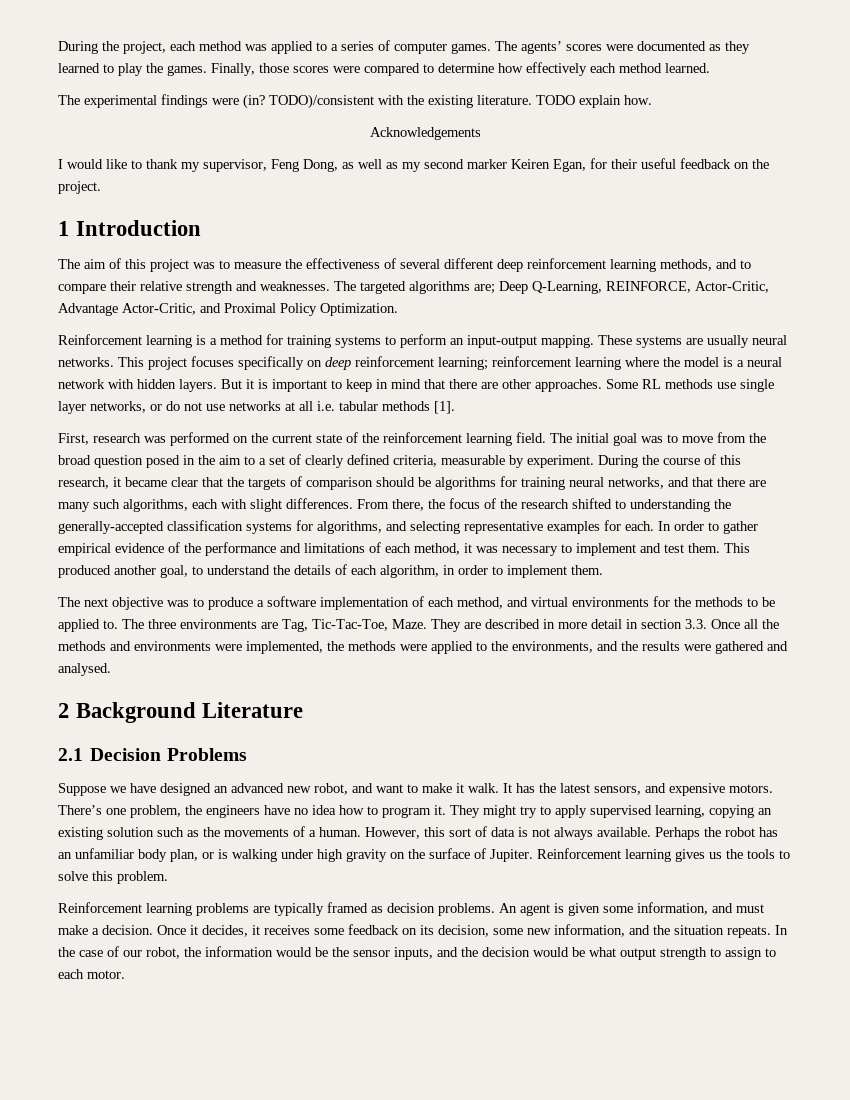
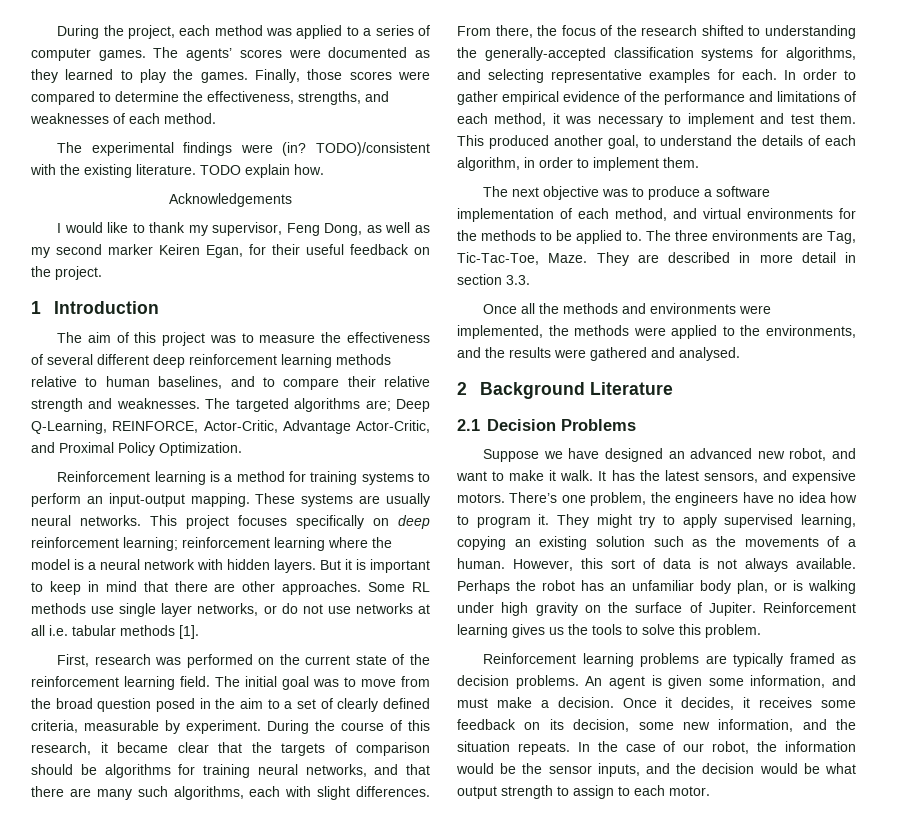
[498,62,710,76] how effectively each method learned. -> [183,91,389,105] [30,113,216,124] the effectiveness, strengths, and weaknesses of each method.
[660,259,712,271] methods, -> [336,354,391,365] [31,376,223,389] methods relative to human baselines,
(707, 624) none -> (530, 280) //

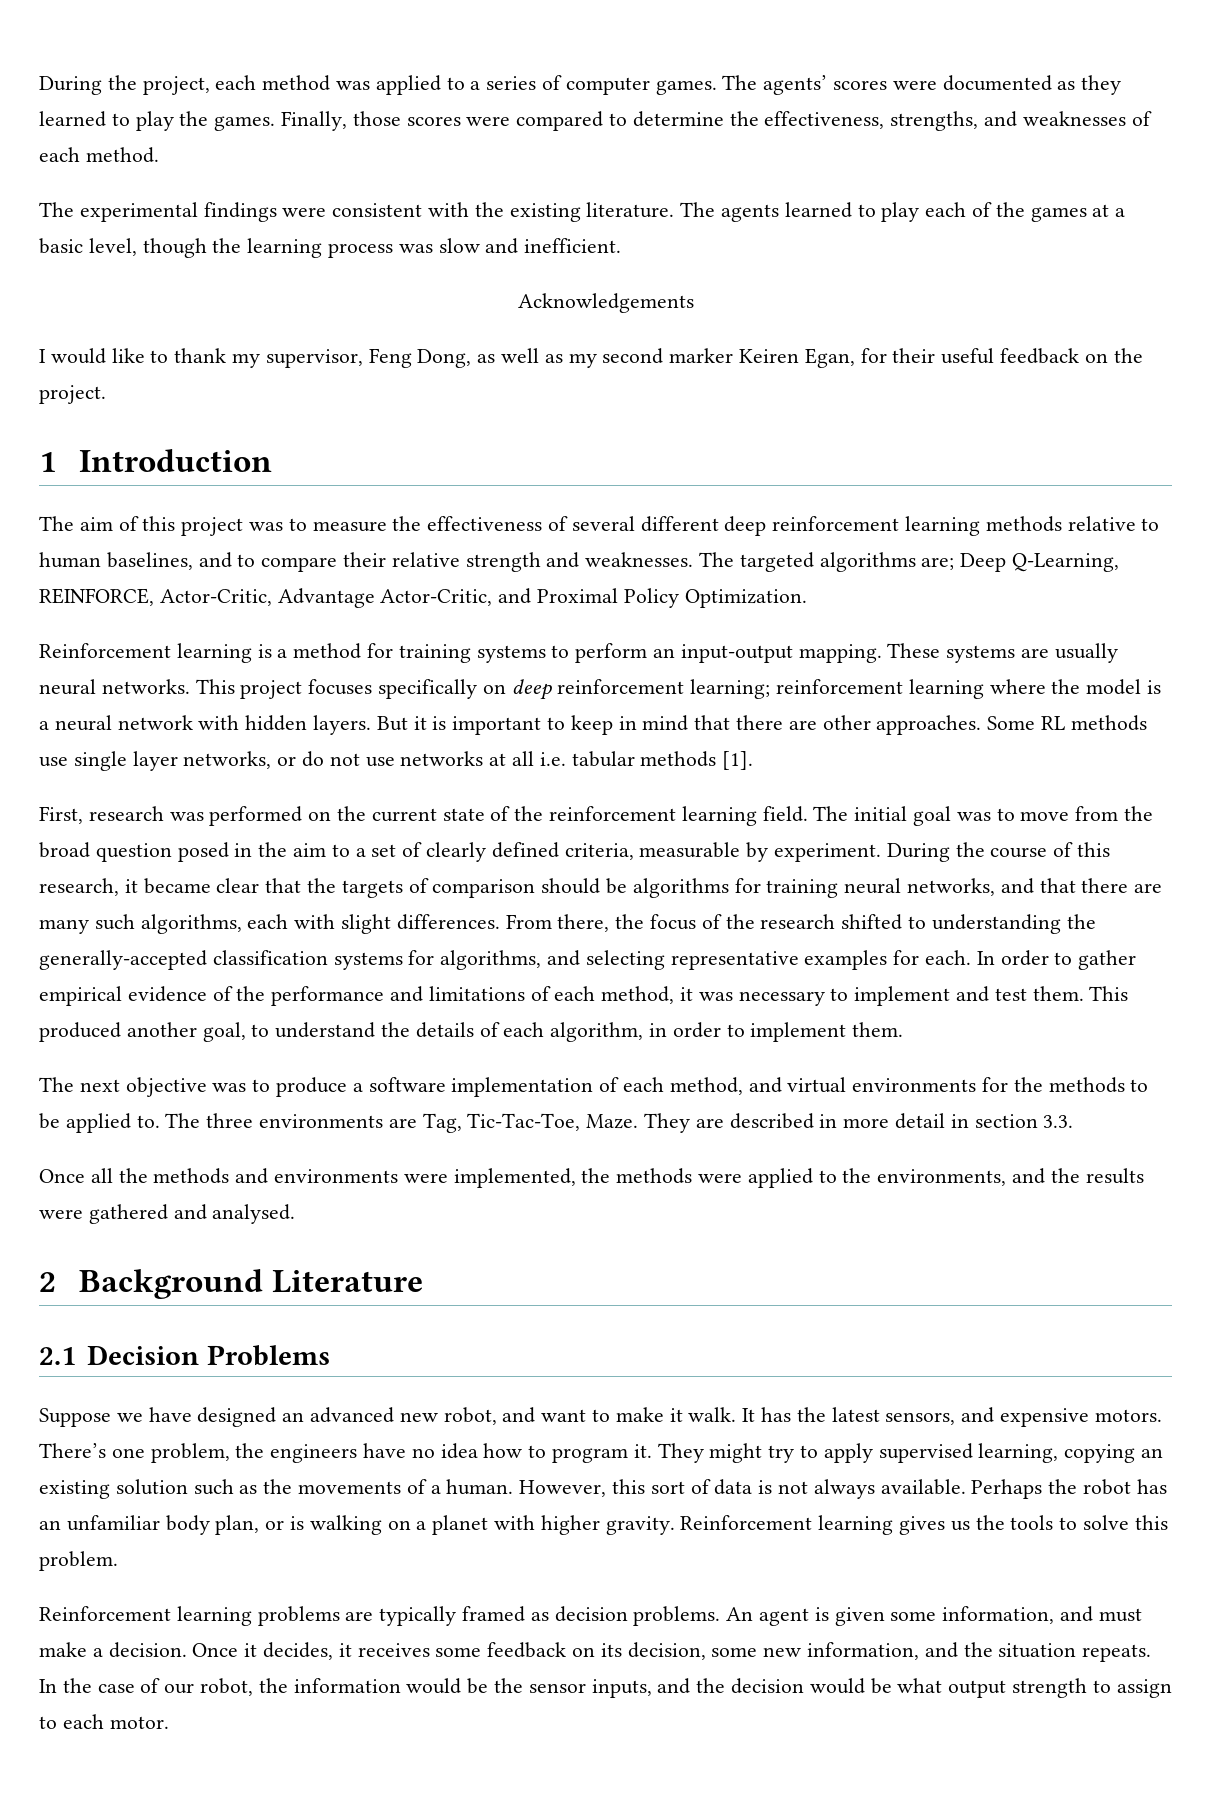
[282,142,430,156] (in? TODO)/consistent -> [332,203,423,217] consistent
[200,164,324,178] TODO explain how. -> [680,202,1126,222] [39,238,622,258] The agents learned to play each of the games at a basic level, though the learning process was slow and inefficient.
[457,602,756,616] under high gravity on the surface of Jupiter. -> [387,1515,675,1535] on a planet with higher gravity.

